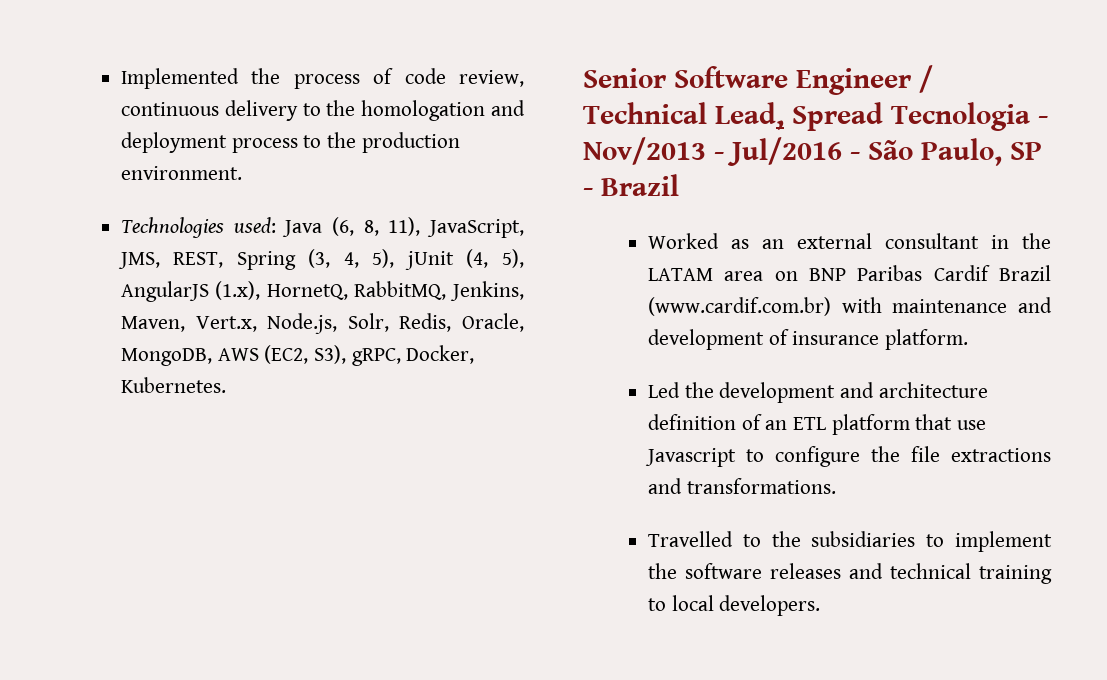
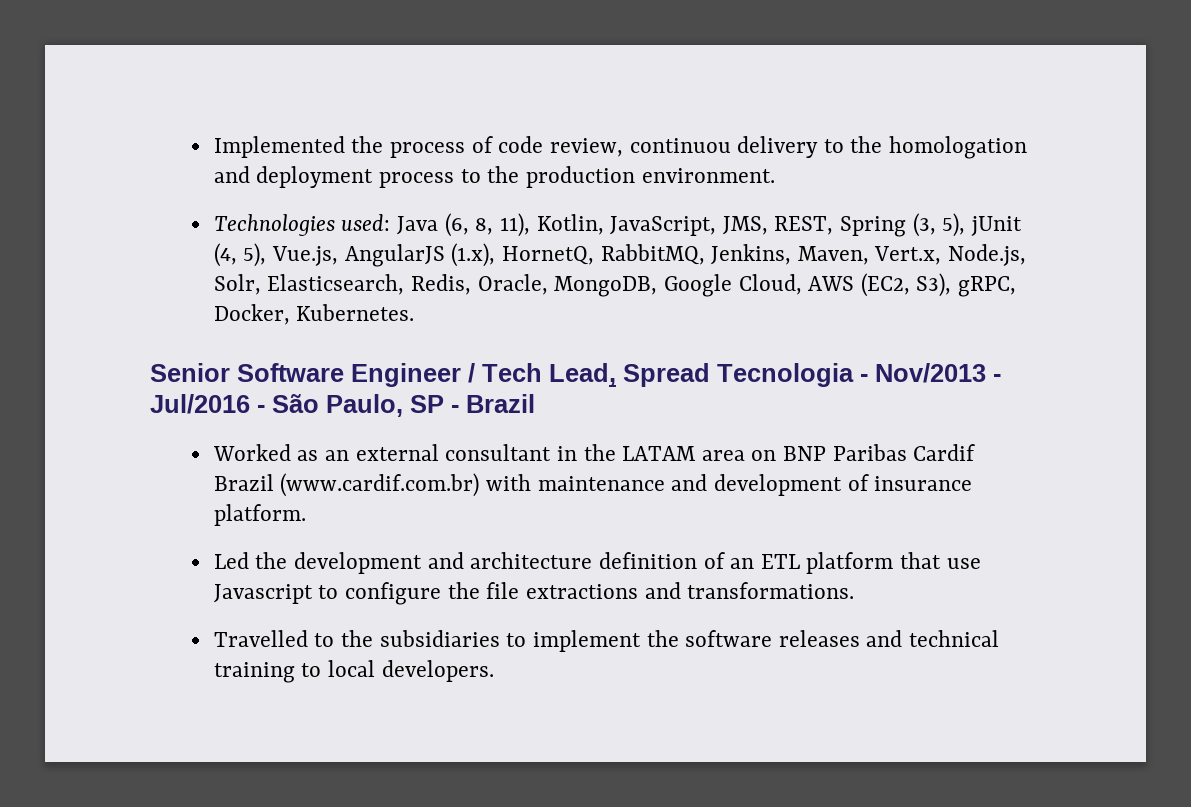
[120,102,219,116] continuous -> [629,138,731,153] continuou
(421, 226) none -> [536,214,604,235] Kotlin,
[343,252,359,268] 4, -> (936, 225) none
(524, 258) none -> [272,246,339,266] Vue.js,
(389, 322) none -> [267,274,405,295] Elasticsearch,
(212, 357) none -> [663,274,802,297] Google Cloud,
[583,102,707,124] Technical -> [482,363,542,382] Tech

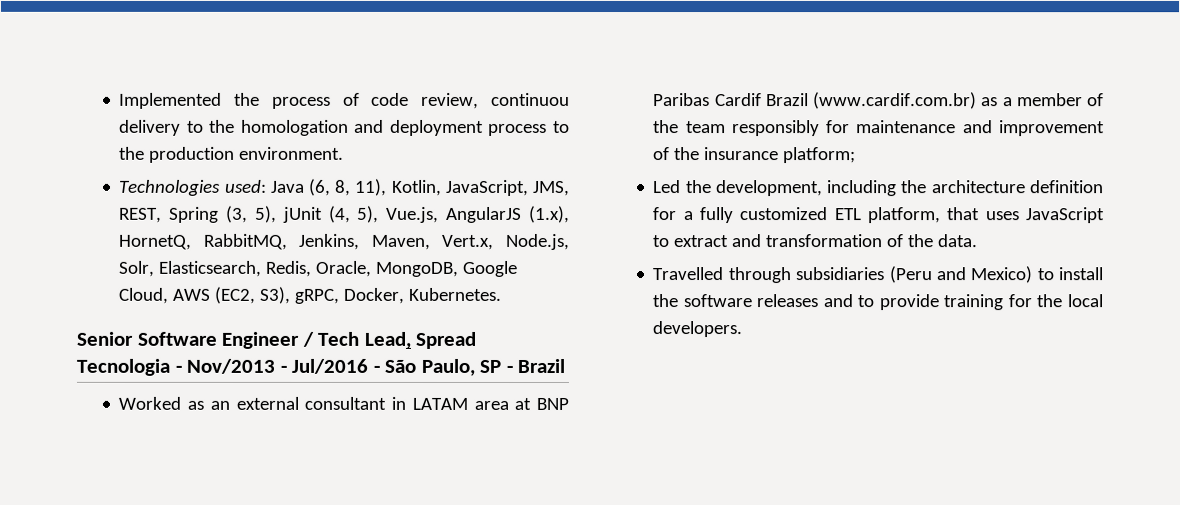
[583,444,616,461] the -> (407, 403) none
[751,450,777,461] on -> [514,397,532,410] at
[486,474,973,496] [213,504,306,526] [213,552,981,574] [213,582,855,605] [213,630,1000,652] [213,662,322,683] with maintenance and development of insurance platform. // Led the development and architecture definition of an ETL platform that use Javascript to configure the file extractions and transformations. // Travelled to the subsidiaries to implement the software releases and technical training to -> [981,93,1104,107] [653,120,1105,137] [653,147,857,164] [653,180,1104,197] [653,207,1105,224] [653,234,979,248] [652,266,1103,284] [652,294,1063,311] as a member of the team responsibly for maintenance and improvement of the insurance platform; // Led the development, including the architecture definition for a fully customized ETL platform, that uses JavaScript to extract and transformation of the data. // Travelled through subsidiaries (Peru and Mexico) to install the software releases and to provide training for the

